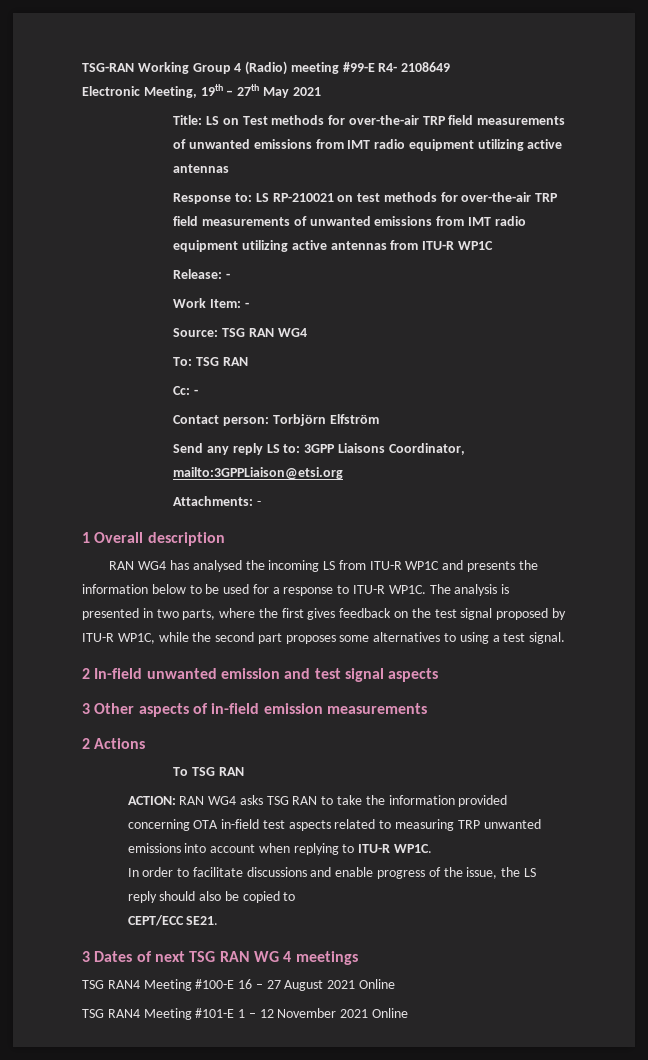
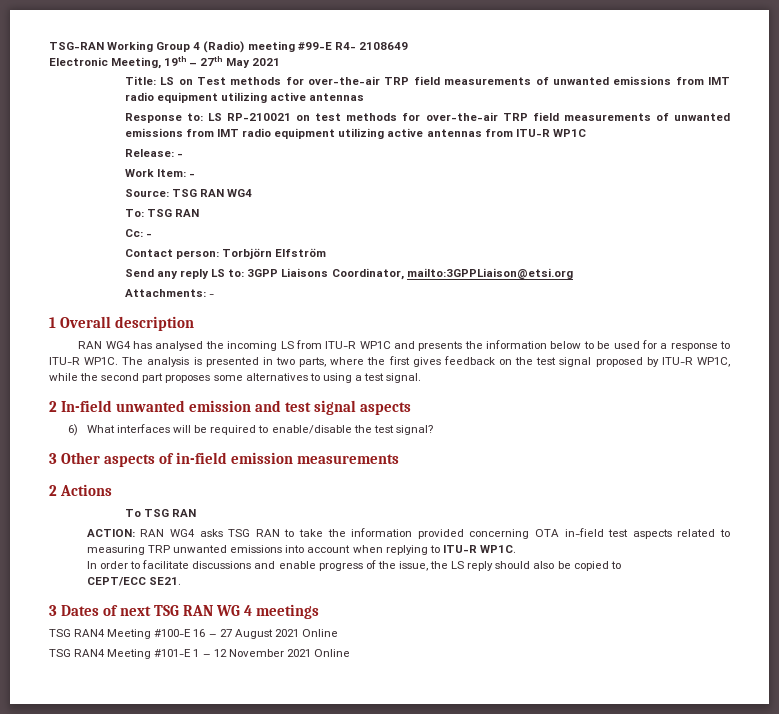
(439, 675) none -> [67,424,433,436] // 6) What interfaces will be required to enable/disable the test signal?

